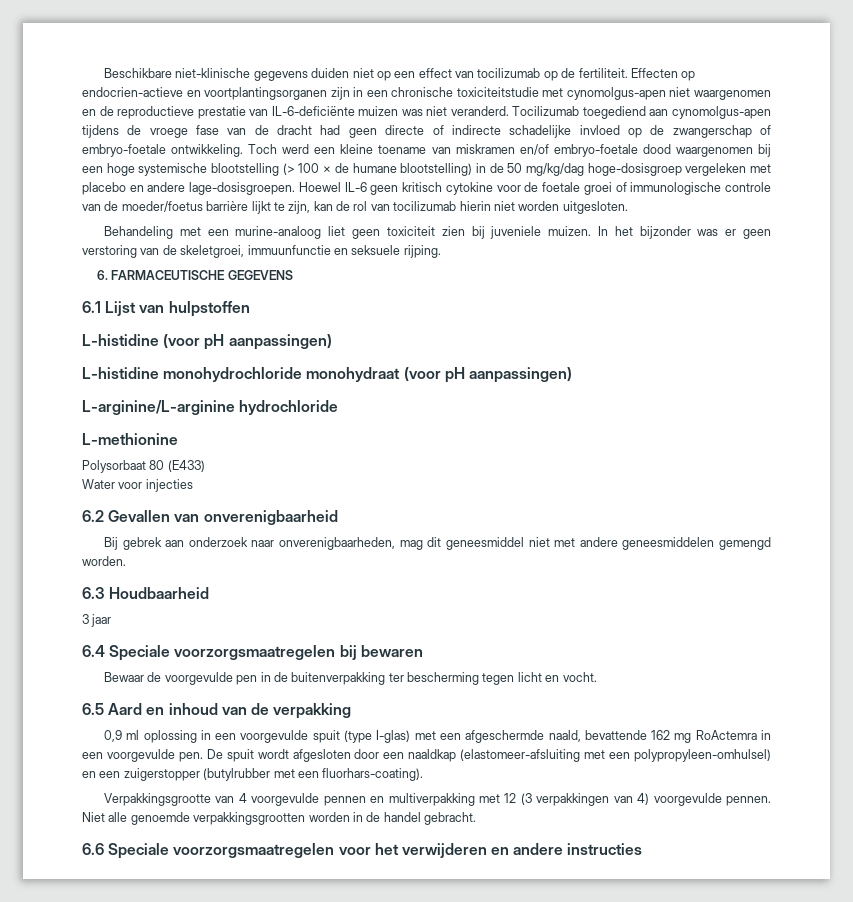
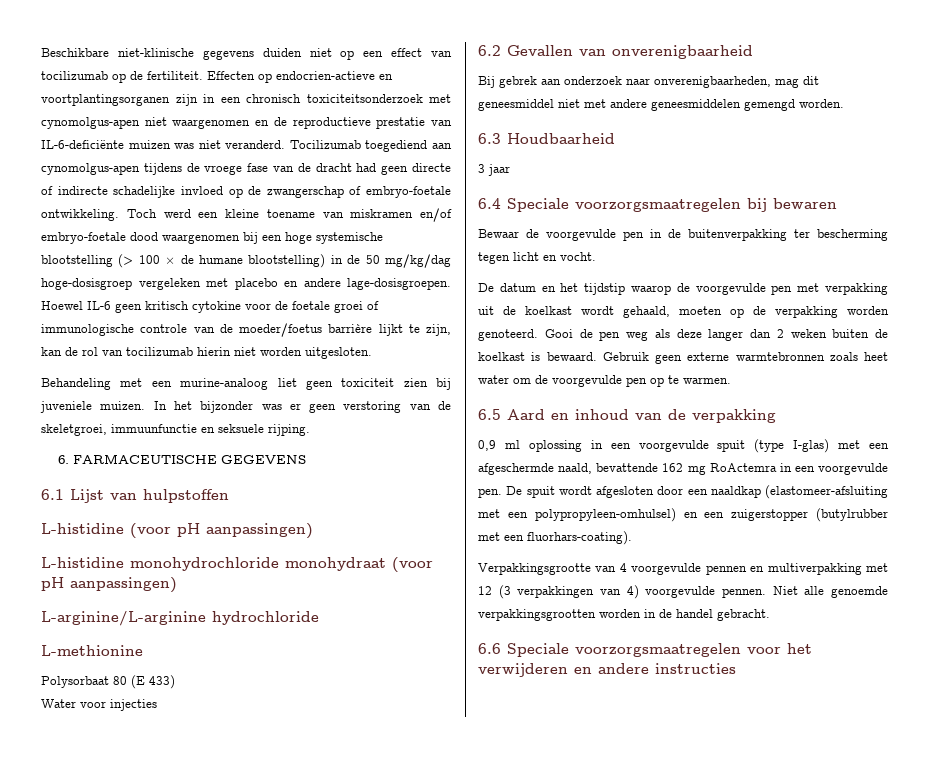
[391,87,539,97] chronische toxiciteitstudie -> [246,94,423,103] chronisch toxiciteitsonderzoek
[167,460,205,472] (E433) -> [131,675,175,689] (E 433)
(597, 677) none -> [478,283,888,295] [478,306,889,318] [478,329,888,341] [478,352,888,364] [478,375,731,387] // De datum en het tijdstip waarop de voorgevulde pen met verpakking uit de koelkast wordt gehaald, moeten op de verpakking worden genoteerd. Gooi de pen weg als deze langer dan 2 weken buiten de koelkast is bewaard. Gebruik geen externe warmtebronnen zoals heet water om de voorgevulde pen op te warmen.

